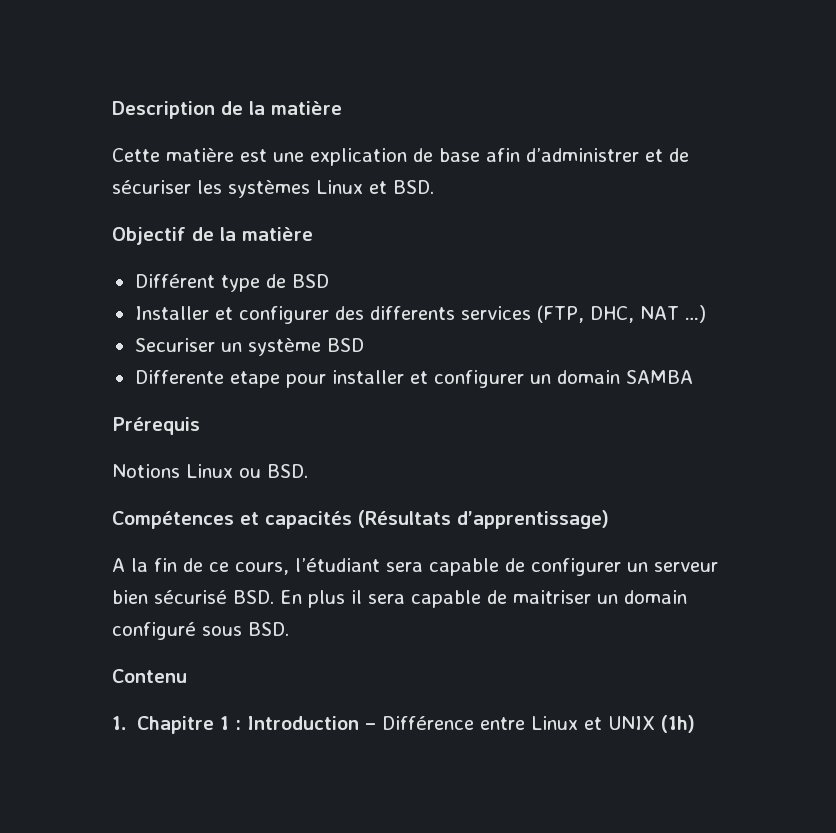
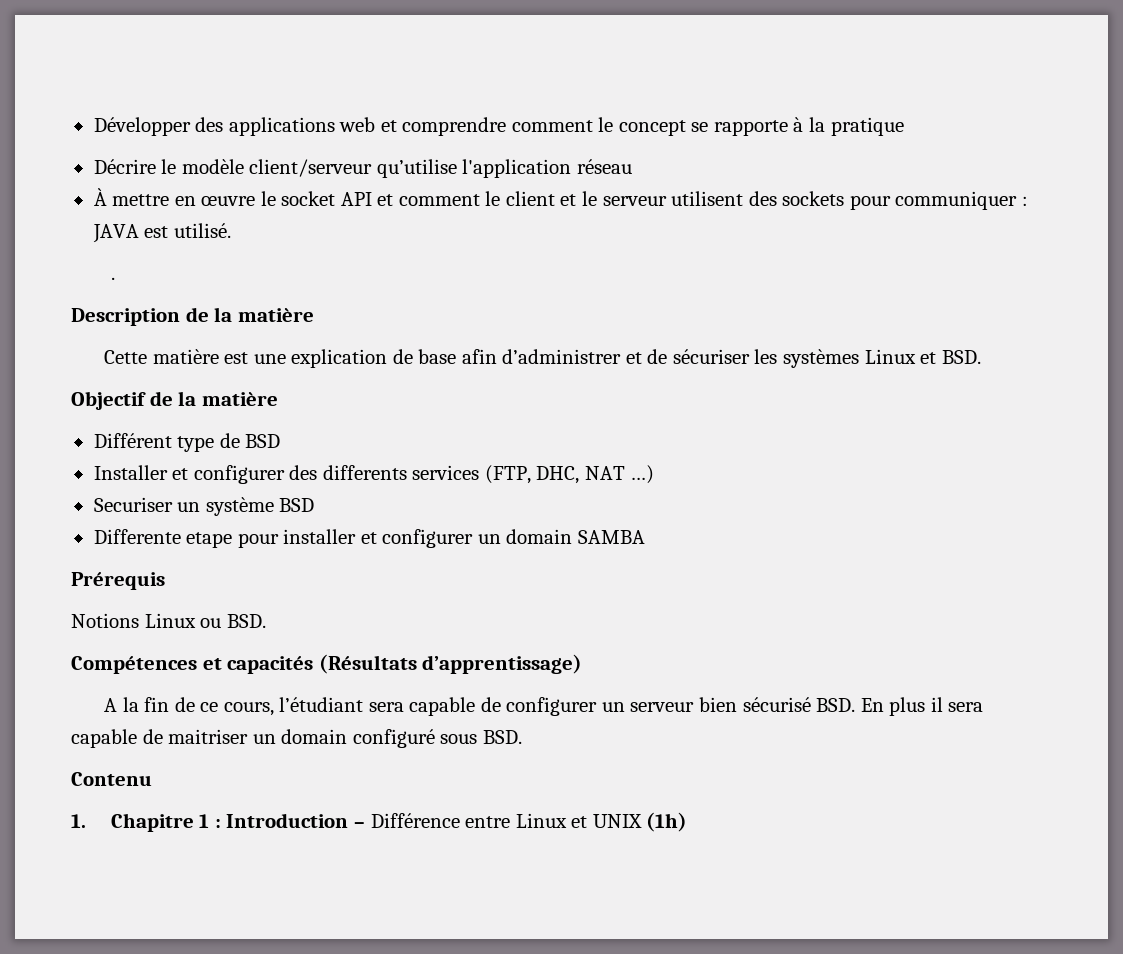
(112, 110) none -> [93,117,904,136] [93,159,632,178] [93,188,1028,210] [92,223,231,243] [110,277,115,280] Développer des applications web et comprendre comment le concept se rapporte à la pratique // Décrire le modèle client/serveur qu’utilise l'application réseau // À mettre en œuvre le socket API et comment le client et le serveur utilisent des sockets pour communiquer : JAVA est utilisé. // . //

